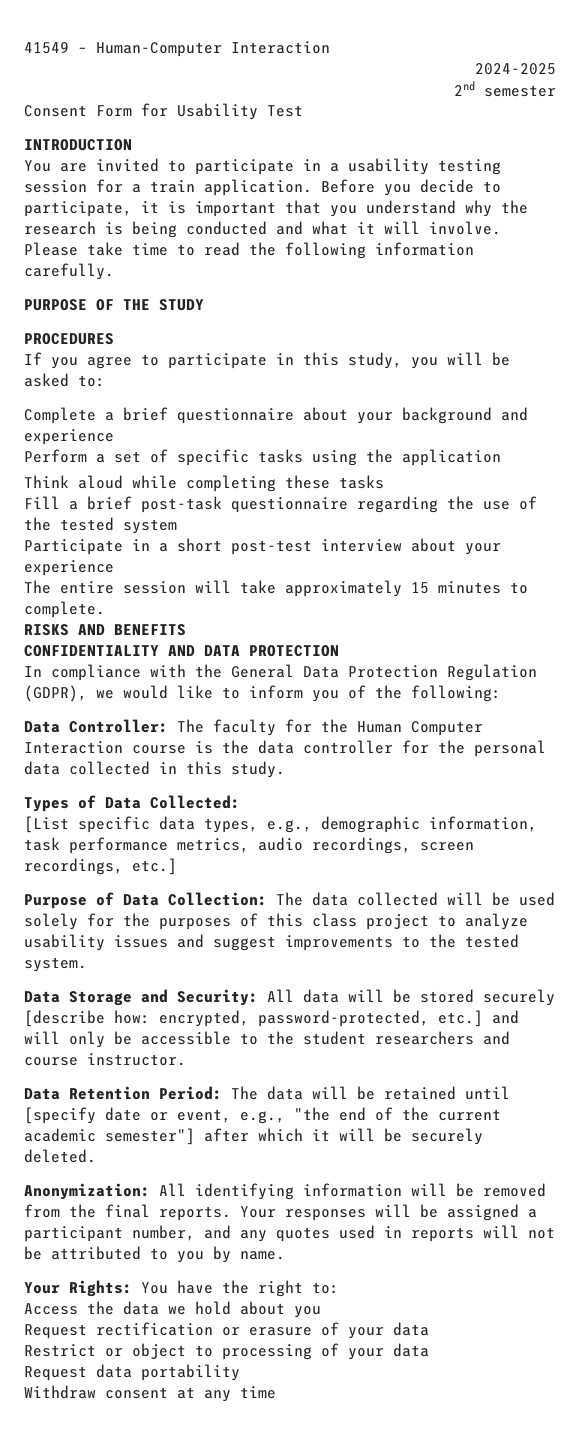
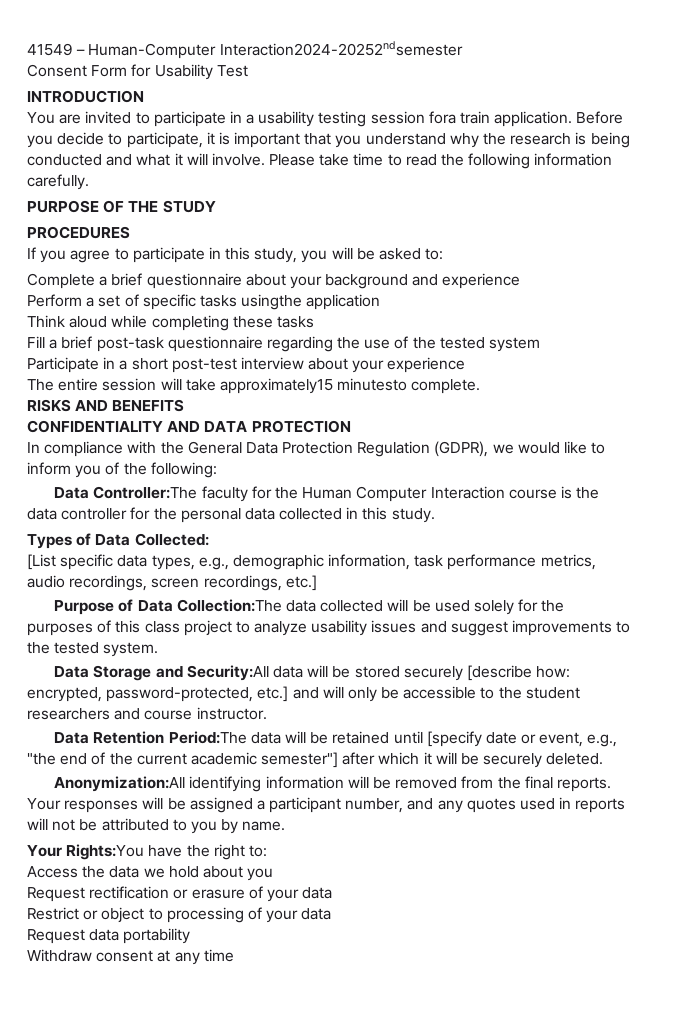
[231,41,330,54] [475,63,556,75] [454,81,556,97] Interaction // 2024-2025 // 2nd semester -> [219,41,463,56] Interaction2024-20252ndsemester
[96,179,141,193] for a -> [428,111,456,124] fora
[312,449,393,466] using the -> [241,294,303,310] usingthe
[285,580,528,597] approximately 15 minutes to -> [219,378,408,394] approximately15 minutesto
[69,719,204,733] Controller: The -> [93,486,198,499] Controller:The
[168,892,303,906] Collection: The -> [176,599,282,612] Collection:The
[177,989,294,1006] Security: All -> [186,665,269,681] Security:All
[159,1086,258,1100] Period: The -> [168,731,247,744] Period:The
[24,1183,186,1200] Anonymization: All -> [54,776,186,792] Anonymization:All
[69,1280,168,1297] Rights: You -> [66,844,145,860] Rights:You

